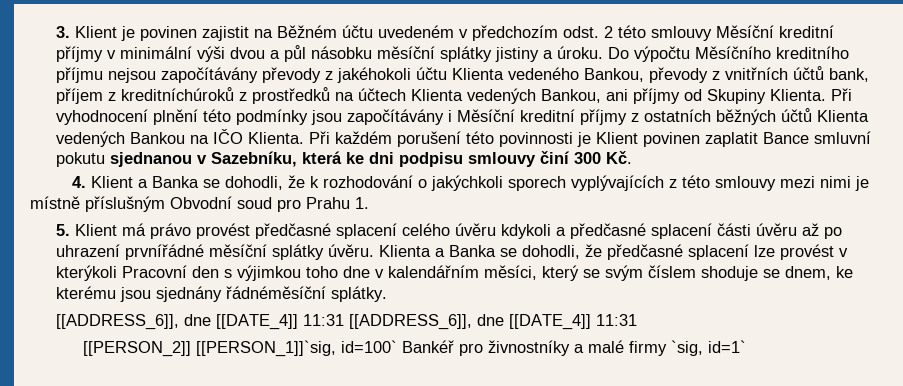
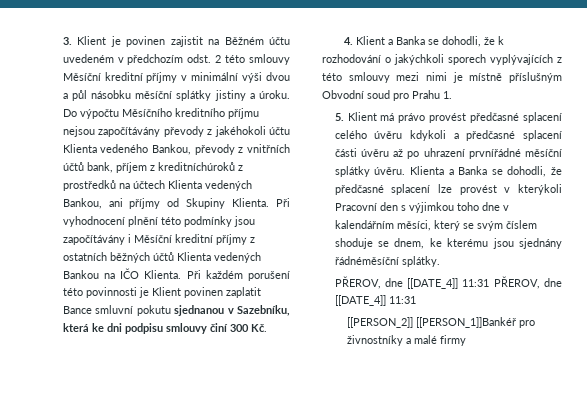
[56,314,473,330] [[ADDRESS_6]], dne [[DATE_4]] 11:31 [[ADDRESS_6]], -> [334,276,540,289] PŘEROV, dne [[DATE_4]] 11:31 PŘEROV,
[195,340,454,357] [[PERSON_1]]`sig, id=100` Bankéř -> [416,317,517,328] [[PERSON_1]]Bankéř
[670,340,746,356] `sig, id=1` -> (467, 340) none

